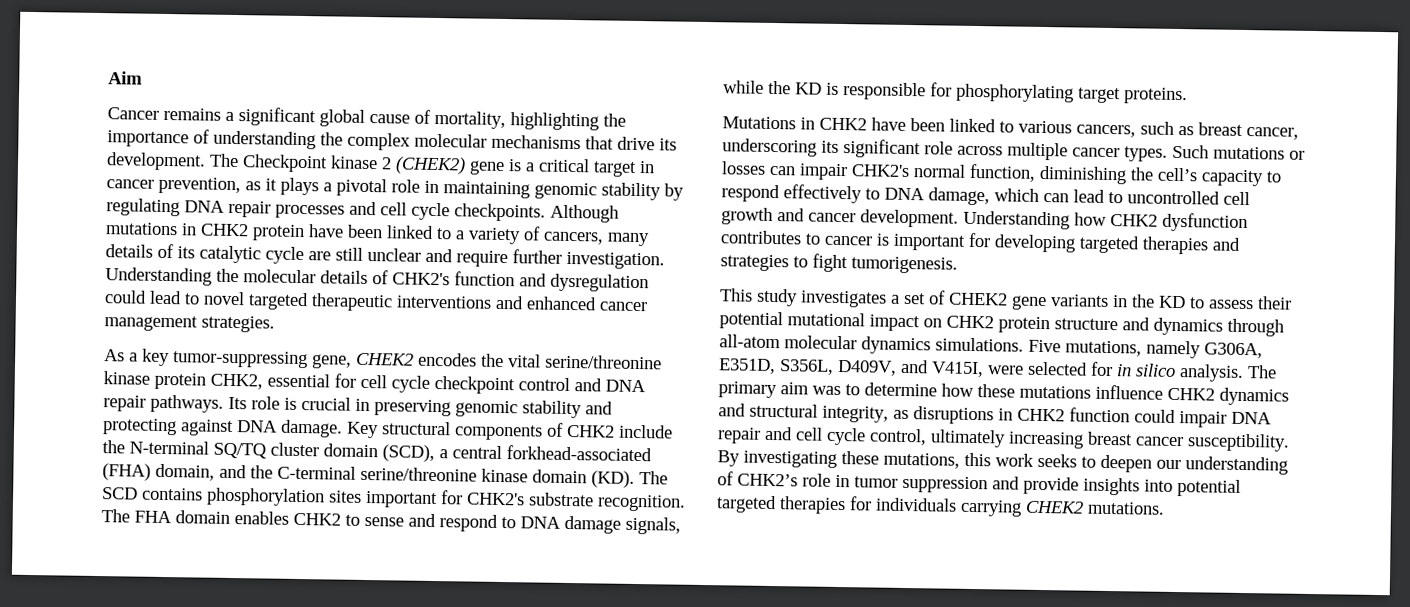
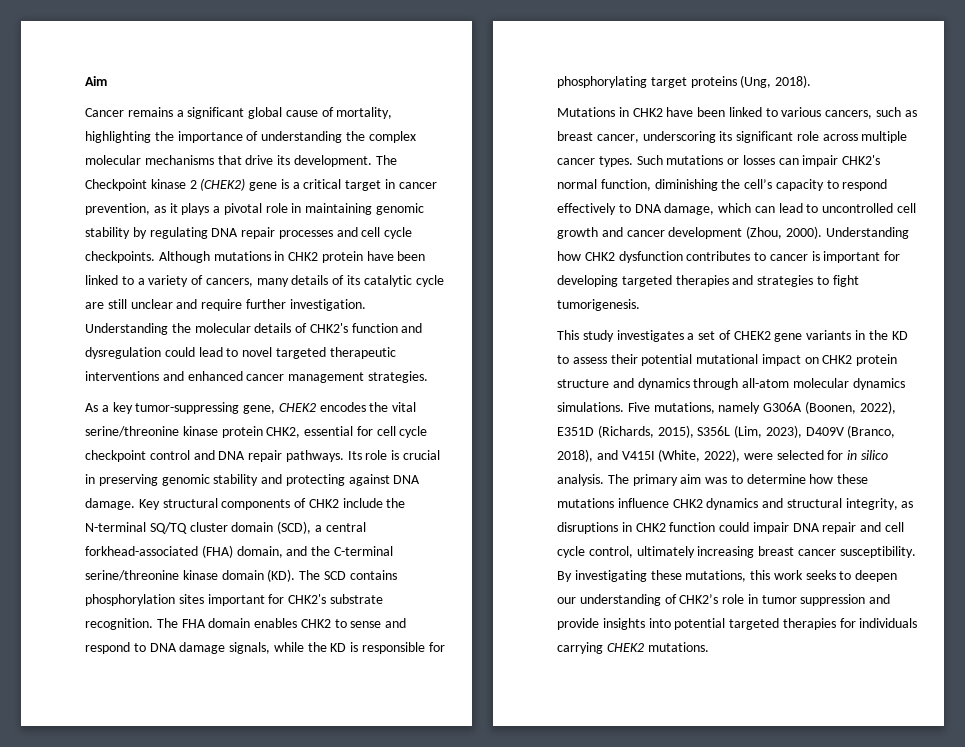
[1124,87,1188,105] proteins. -> [690,75,812,88] proteins (Ung, 2018).
[860,209,959,228] development. -> [668,226,822,239] development (Zhou, 2000).
[1204,342,1263,359] [718,358,984,378] G306A, E351D, S356L, D409V, and V415I, -> [763,401,896,414] [557,425,896,438] [557,449,741,462] G306A (Boonen, 2022), E351D (Richards, 2015), S356L (Lim, 2023), D409V (Branco, 2018), and V415I (White, 2022),

